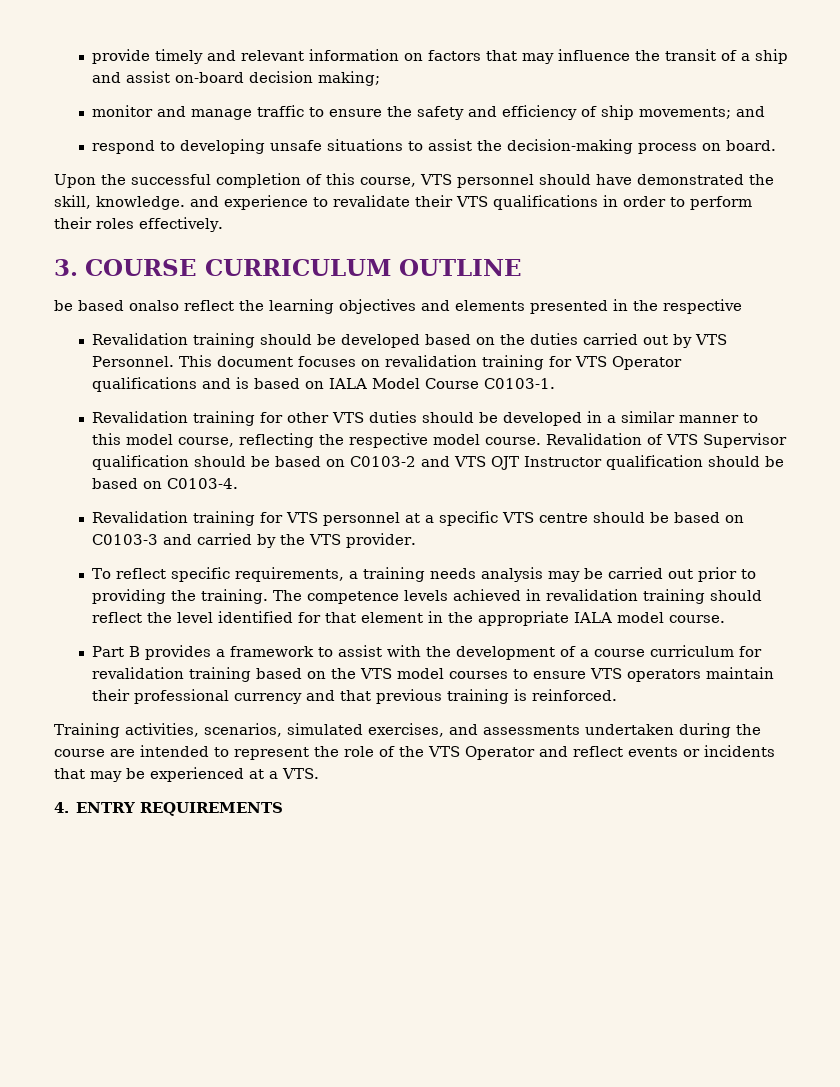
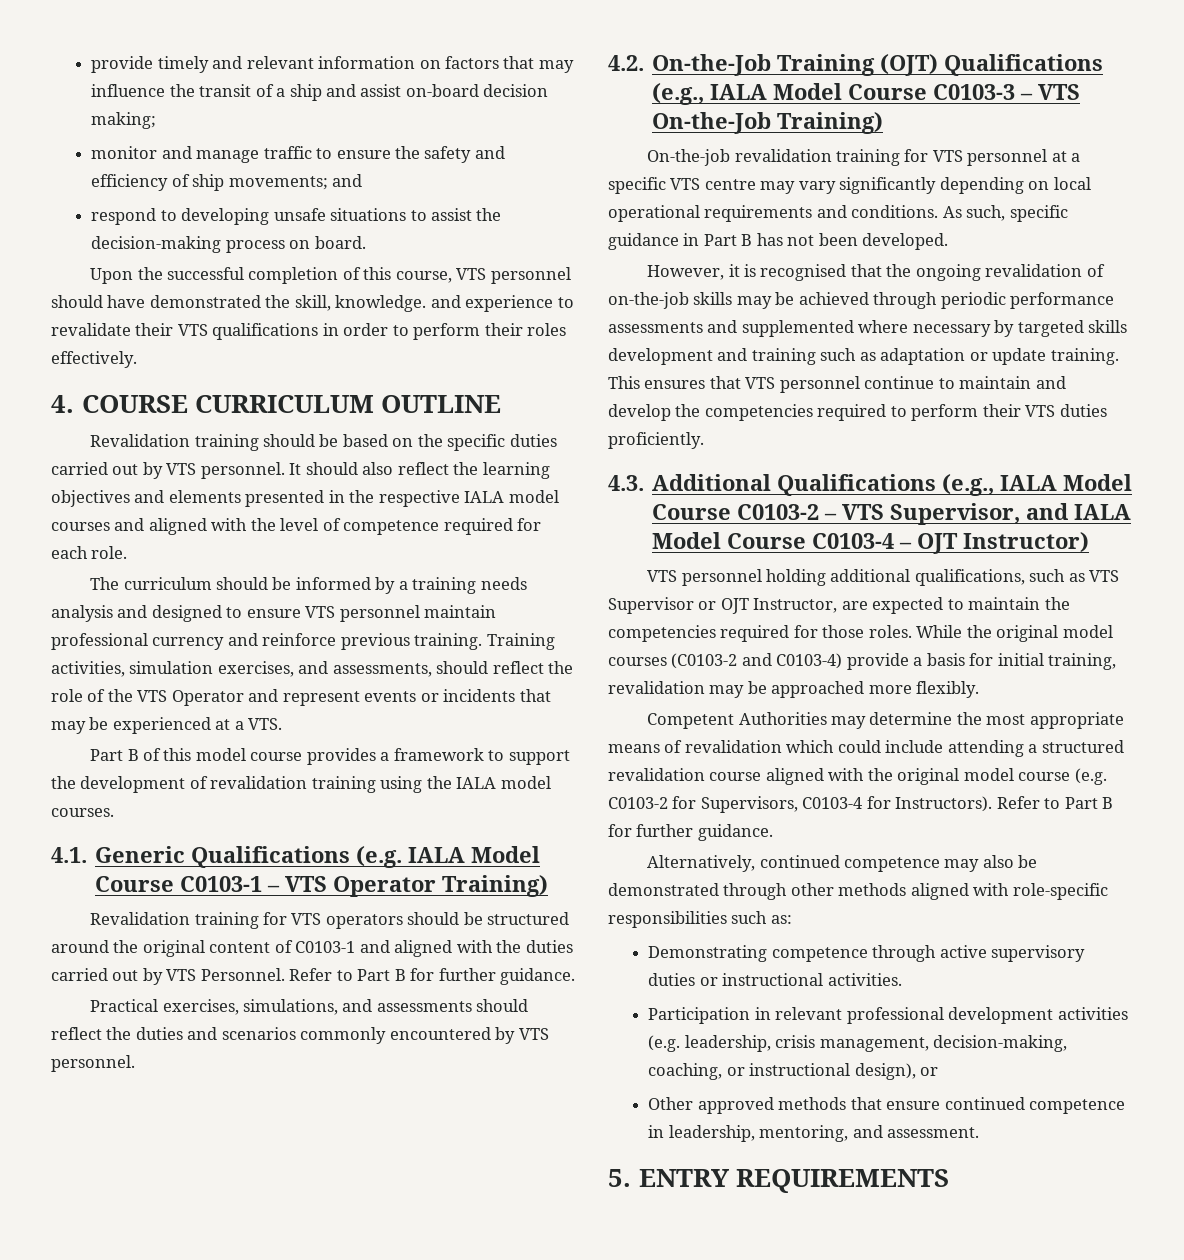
[54,259,78,276] 3. -> [51,395,74,413] 4.
[54,300,179,311] be based onalso -> [90,434,557,451] [51,462,394,479] Revalidation training should be based on the specific duties carried out by VTS personnel. It should also
[92,333,728,348] [92,355,683,370] [92,377,556,392] [92,411,759,426] [92,433,788,448] [92,455,785,470] [92,478,239,489] [92,511,745,526] [92,533,417,548] [92,567,757,582] [92,589,763,604] [92,611,726,626] [92,645,763,660] [92,667,775,682] [92,689,618,704] [54,723,761,738] [54,745,309,760] // Revalidation training should be developed based on the duties carried out by VTS Personnel. This document focuses on revalidation training for VTS Operator qualifications and is based on IALA Model Course C0103-1. // Revalidation training for other VTS duties should be developed in a similar manner to this model course, reflecting the respective model course. Revalidation of VTS Supervisor qualification should be based on C0103-2 and VTS OJT Instructor qualification should be based on C0103-4. // Revalidation training for VTS personnel at a specific VTS centre should be based on C0103-3 and carried by the VTS provider. // To reflect specific requirements, a training needs analysis may be carried out prior to providing the training. The competence levels achieved in revalidation training should reflect the level identified for that element in the appropriate IALA model course. // Part B provides a framework to assist with the development of a course curriculum for revalidation training based on the VTS model courses to ensure VTS operators maintain their professional currency and that previous training is reinforced. // Training activities, scenarios, simulated exercises, and assessments undertaken during the course are intended to represent -> [464,490,559,503] [51,518,542,535] [51,546,128,559] [90,577,527,594] [51,605,497,622] [51,633,555,650] [51,661,544,677] IALA model courses and aligned with the level of competence required for each role. // The curriculum should be informed by a training needs analysis and designed to ensure VTS personnel maintain professional currency and reinforce previous training. Training activities, simulation exercises, and assessments, should reflect
[573,746,623,757] reflect -> [282,691,360,706] represent
[54,802,69,813] 4. -> [90,748,570,765] [51,776,551,793] [51,808,114,817] [51,846,541,868] [95,875,549,897] [90,912,570,929] [51,940,573,957] [51,968,576,985] [90,999,529,1015] [51,1027,549,1044] [51,1055,135,1072] [608,54,1104,76] [652,83,1081,105] [652,112,884,134] [647,149,1081,166] [608,177,1091,194] [608,205,1068,222] [608,233,949,250] [647,264,1105,281] [608,292,1115,309] [608,320,1128,337] [608,348,1119,365] [608,376,1066,393] [608,404,1107,421] [608,432,704,449] [608,474,1133,496] [652,503,1132,525] [652,532,1090,554] [647,569,1120,586] [608,597,1070,614] [608,625,1113,642] [608,653,1117,670] [608,681,980,698] [647,712,1124,729] [608,740,1124,757] [608,768,1107,785] [608,796,1114,813] [608,824,773,841] [647,855,1038,872] [608,883,1108,900] [608,911,792,928] [648,945,1086,962] [648,973,902,986] [648,1007,1128,1024] [648,1035,1068,1052] [648,1063,939,1080] [648,1097,1126,1114] [648,1125,980,1142] [608,1169,631,1187] Part B of this model course provides a framework to support the development of revalidation training using the IALA model courses. // 4.1. Generic Qualifications (e.g. IALA Model Course C0103-1 – VTS Operator Training) // Revalidation training for VTS operators should be structured around the original content of C0103-1 and aligned with the duties carried out by VTS Personnel. Refer to Part B for further guidance. // Practical exercises, simulations, and assessments should reflect the duties and scenarios commonly encountered by VTS personnel. // 4.2. On-the-Job Training (OJT) Qualifications (e.g., IALA Model Course C0103-3 – VTS On-the-Job Training) // On-the-job revalidation training for VTS personnel at a specific VTS centre may vary significantly depending on local operational requirements and conditions. As such, specific guidance in Part B has not been developed. // However, it is recognised that the ongoing revalidation of on-the-job skills may be achieved through periodic performance assessments and supplemented where necessary by targeted skills development and training such as adaptation or update training. This ensures that VTS personnel continue to maintain and develop the competencies required to perform their VTS duties proficiently. // 4.3. Additional Qualifications (e.g., IALA Model Course C0103-2 – VTS Supervisor, and IALA Model Course C0103-4 – OJT Instructor) // VTS personnel holding additional qualifications, such as VTS Supervisor or OJT Instructor, are expected to maintain the competencies required for those roles. While the original model courses (C0103-2 and C0103-4) provide a basis for initial training, revalidation may be approached more flexibly. // Competent Authorities may determine the most appropriate means of revalidation which could include attending a structured revalidation course aligned with the original model course (e.g. C0103-2 for Supervisors, C0103-4 for Instructors). Refer to Part B for further guidance. // Alternatively, continued competence may also be demonstrated through other methods aligned with role-specific responsibilities such as: // Demonstrating competence through active supervisory duties or instructional activities. // Participation in relevant professional development activities (e.g. leadership, crisis management, decision-making, coaching, or instructional design), or // Other approved methods that ensure continued competence in leadership, mentoring, and assessment. // 5.

